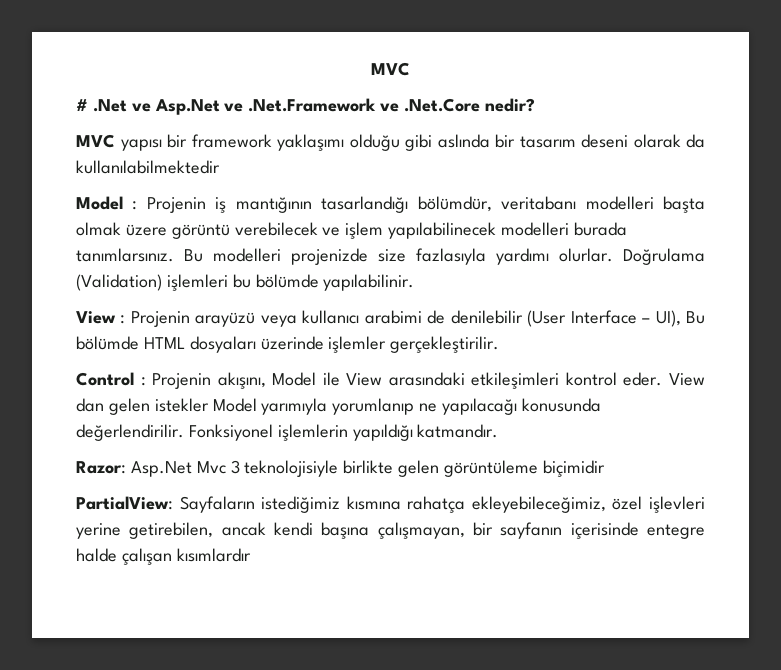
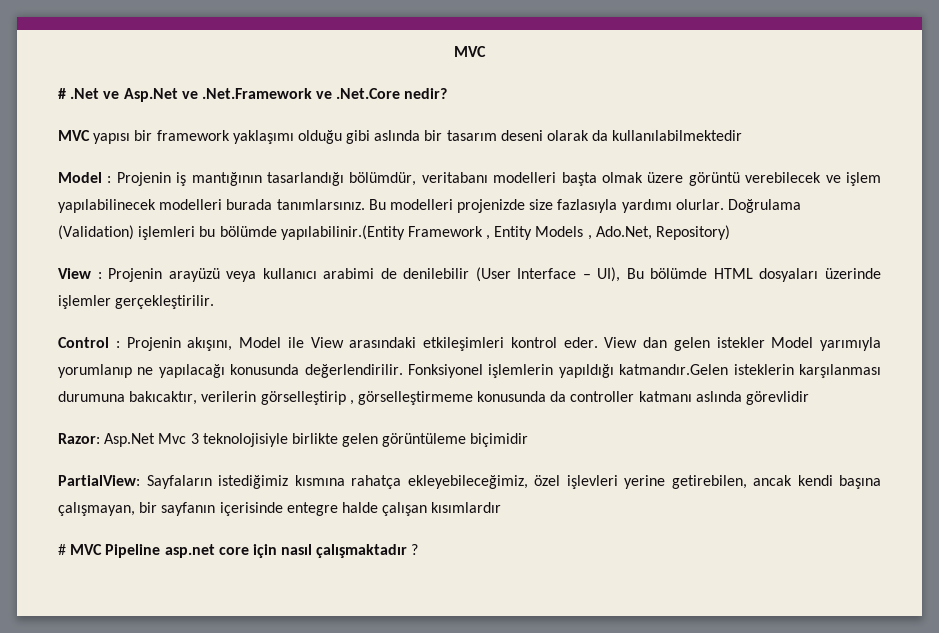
[323,274,415,291] yapılabilinir. -> [280,225,731,240] yapılabilinir.(Entity Framework , Entity Models , Ado.Net, Repository)
[417,424,499,438] katmandır. -> [619,364,881,378] [58,391,810,405] katmandır.Gelen isteklerin karşılanması durumuna bakıcaktır, verilerin görselleştirip , görselleştirmeme konusunda da controller katmanı aslında görevlidir
(251, 555) none -> [58,544,419,558] // # MVC Pipeline asp.net core için nasıl çalışmaktadır ?

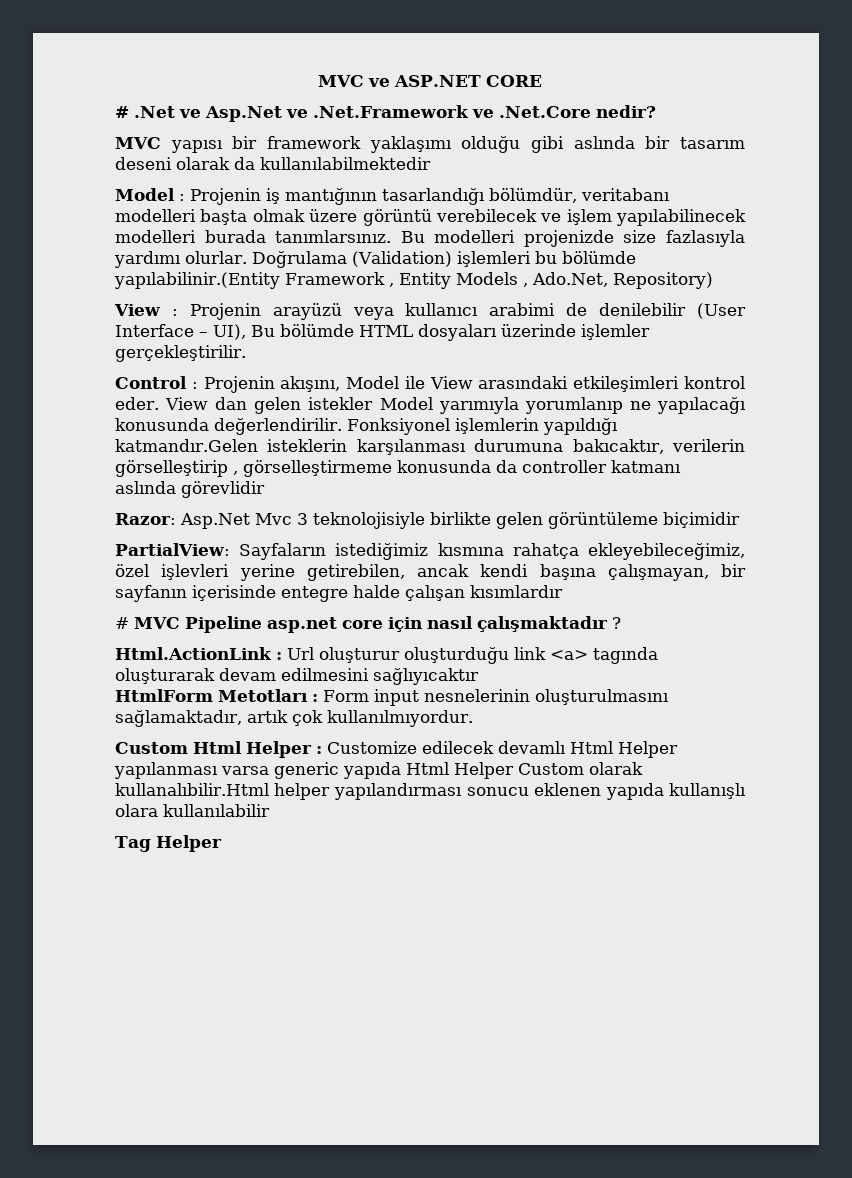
[454,46,486,57] MVC -> [318,75,542,87] MVC ve ASP.NET CORE
(419, 549) none -> [115,647,658,664] [115,668,479,685] [115,689,669,706] [115,710,473,727] [115,741,678,758] [114,762,643,779] [115,783,746,800] [115,804,270,817] [115,835,222,852] // Html.ActionLink : Url oluşturur oluşturduğu link <a> tagında oluşturarak devam edilmesini sağlıyıcaktır // HtmlForm Metotları : Form input nesnelerinin oluşturulmasını sağlamaktadır, artık çok kullanılmıyordur. // Custom Html Helper : Customize edilecek devamlı Html Helper yapılanması varsa generic yapıda Html Helper Custom olarak kullanalıbilir.Html helper yapılandırması sonucu eklenen yapıda kullanışlı olara kullanılabilir // Tag Helper

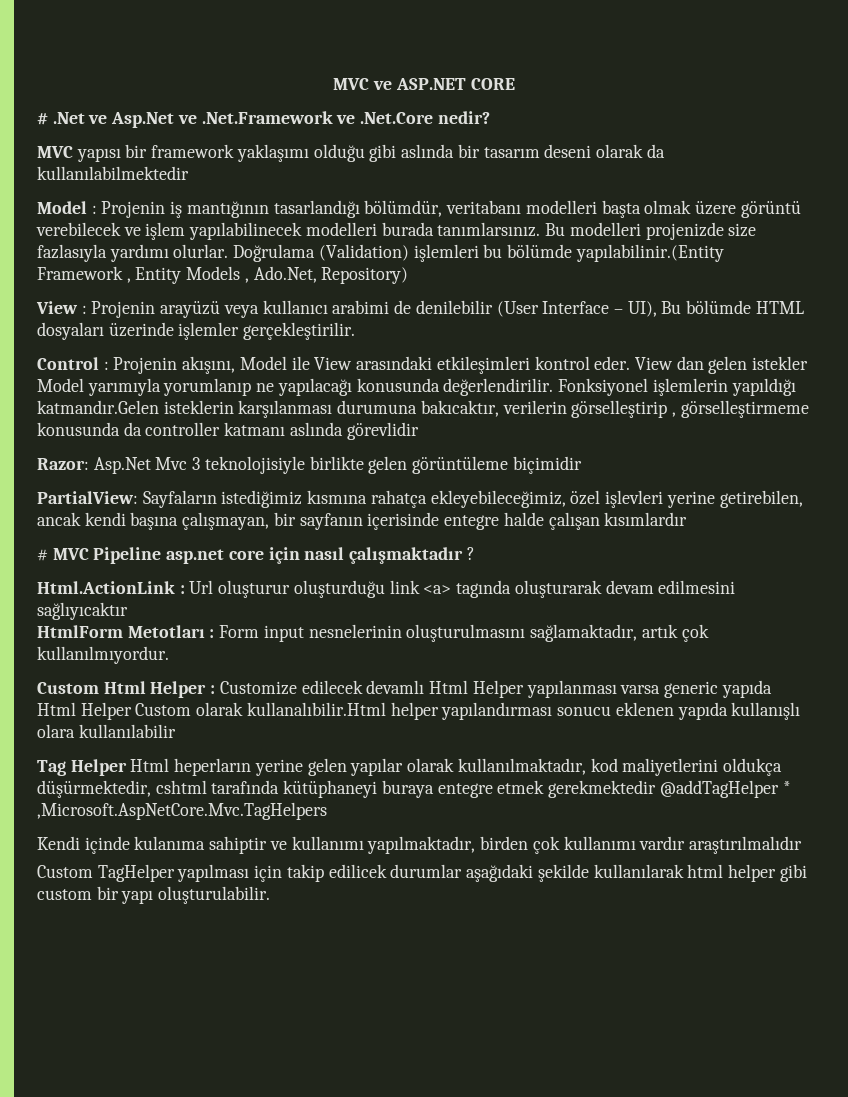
(222, 843) none -> [130,758,782,776] [37,780,791,798] [37,802,327,820] [37,836,802,854] [37,864,807,882] [37,886,271,904] Html heperların yerine gelen yapılar olarak kullanılmaktadır, kod maliyetlerini oldukça düşürmektedir, cshtml tarafında kütüphaneyi buraya entegre etmek gerekmektedir @addTagHelper * ,Microsoft.AspNetCore.Mvc.TagHelpers // Kendi içinde kulanıma sahiptir ve kullanımı yapılmaktadır, birden çok kullanımı vardır araştırılmalıdır // Custom TagHelper yapılması için takip edilicek durumlar aşağıdaki şekilde kullanılarak html helper gibi custom bir yapı oluşturulabilir.

